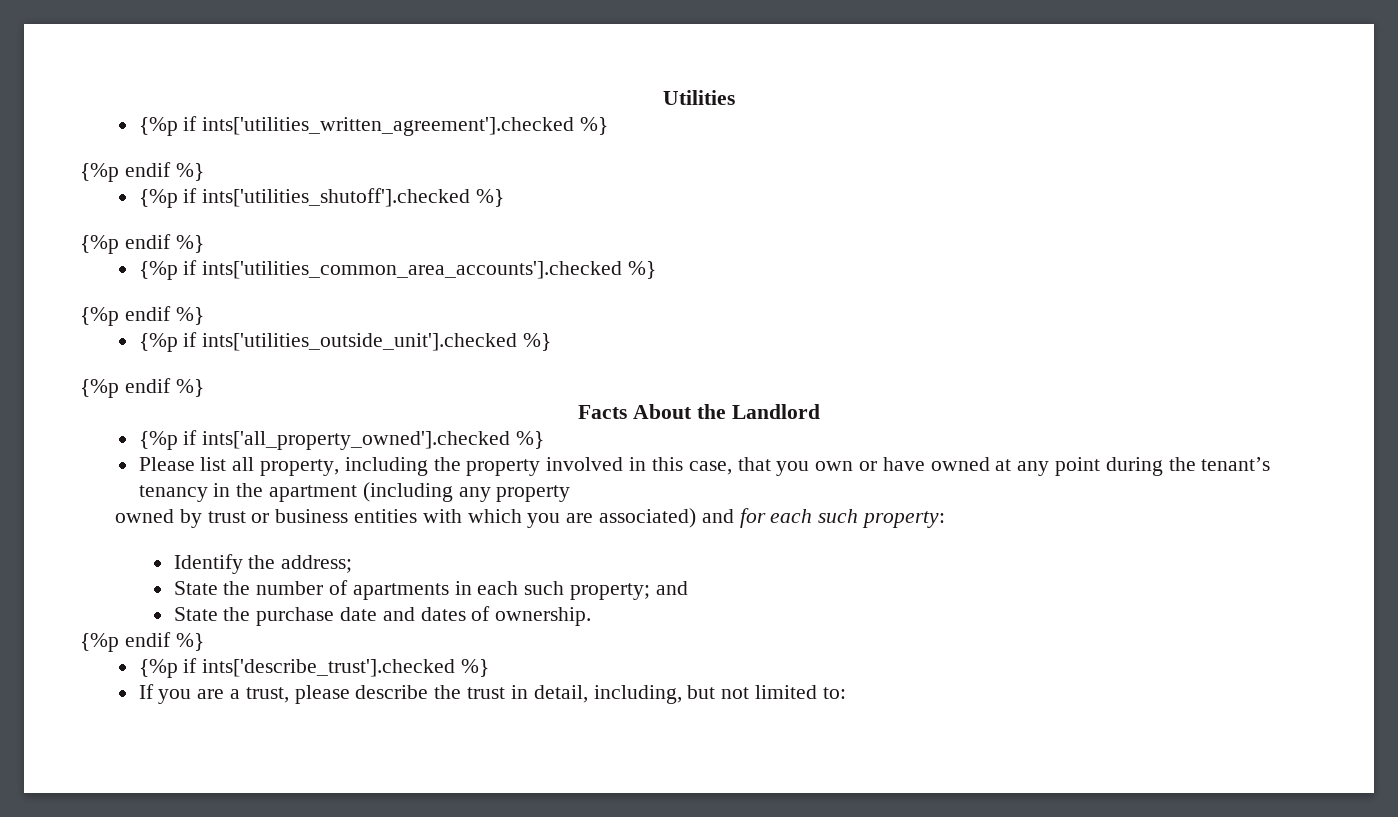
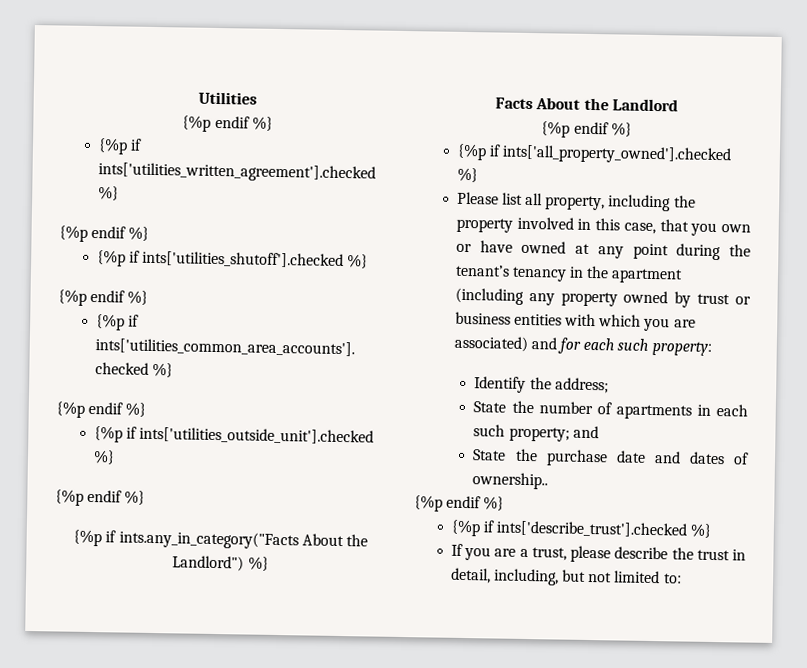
(735, 97) none -> [182,115,273,132] // {%p endif %}
(204, 388) none -> [73,529,368,550] [172,555,269,572] // {%p if ints.any_in_category("Facts About the Landlord") %}
(820, 411) none -> [541,121,632,138] // {%p endif %}
(571, 493) // -> (618, 299) none
[495,607,592,626] ownership. -> [472,472,549,490] ownership..

